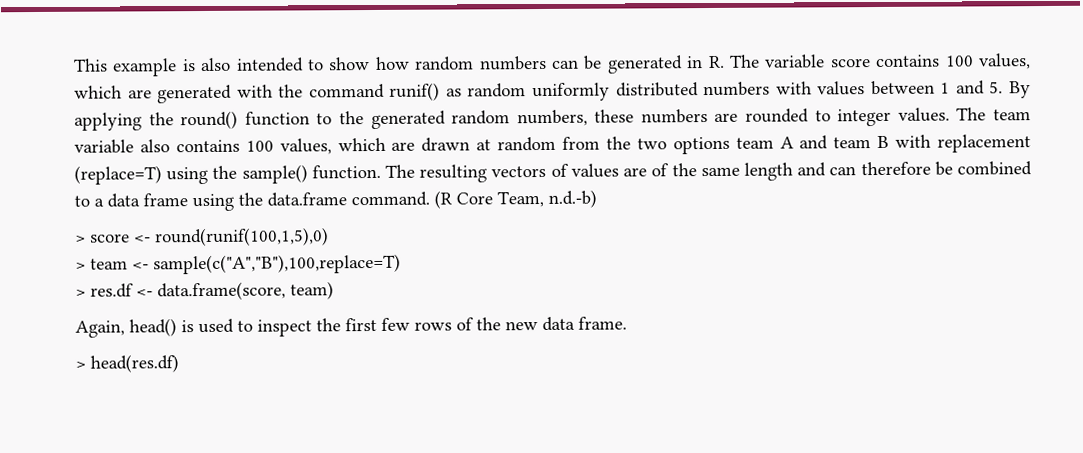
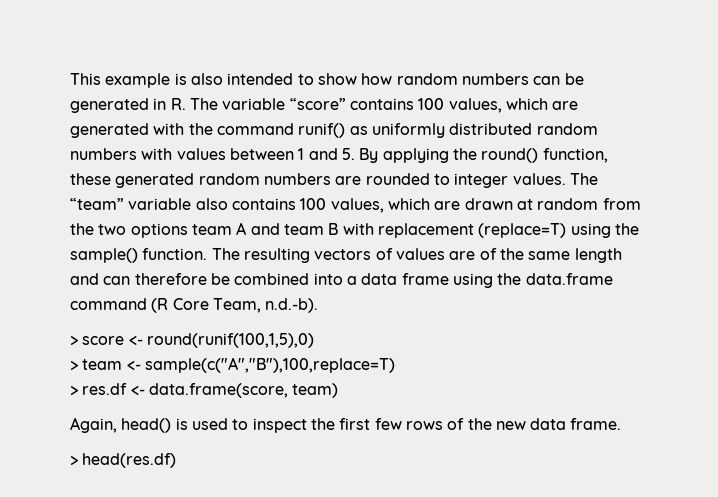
[830,58,871,68] score -> [289,98,346,110] “score”
[467,83,527,98] random -> (368, 130) none
(699, 89) none -> [536,123,598,135] random
[244,109,635,130] function to the generated random numbers, these -> [542,148,608,163] [70,173,260,188] function, these generated random
[993,109,1032,121] team -> [70,198,124,210] “team”
[74,195,90,207] to -> [313,273,343,285] into
[351,191,430,207] command. -> [70,298,147,310] command
[548,189,597,208] n.d.-b) -> [265,298,319,313] n.d.-b).

